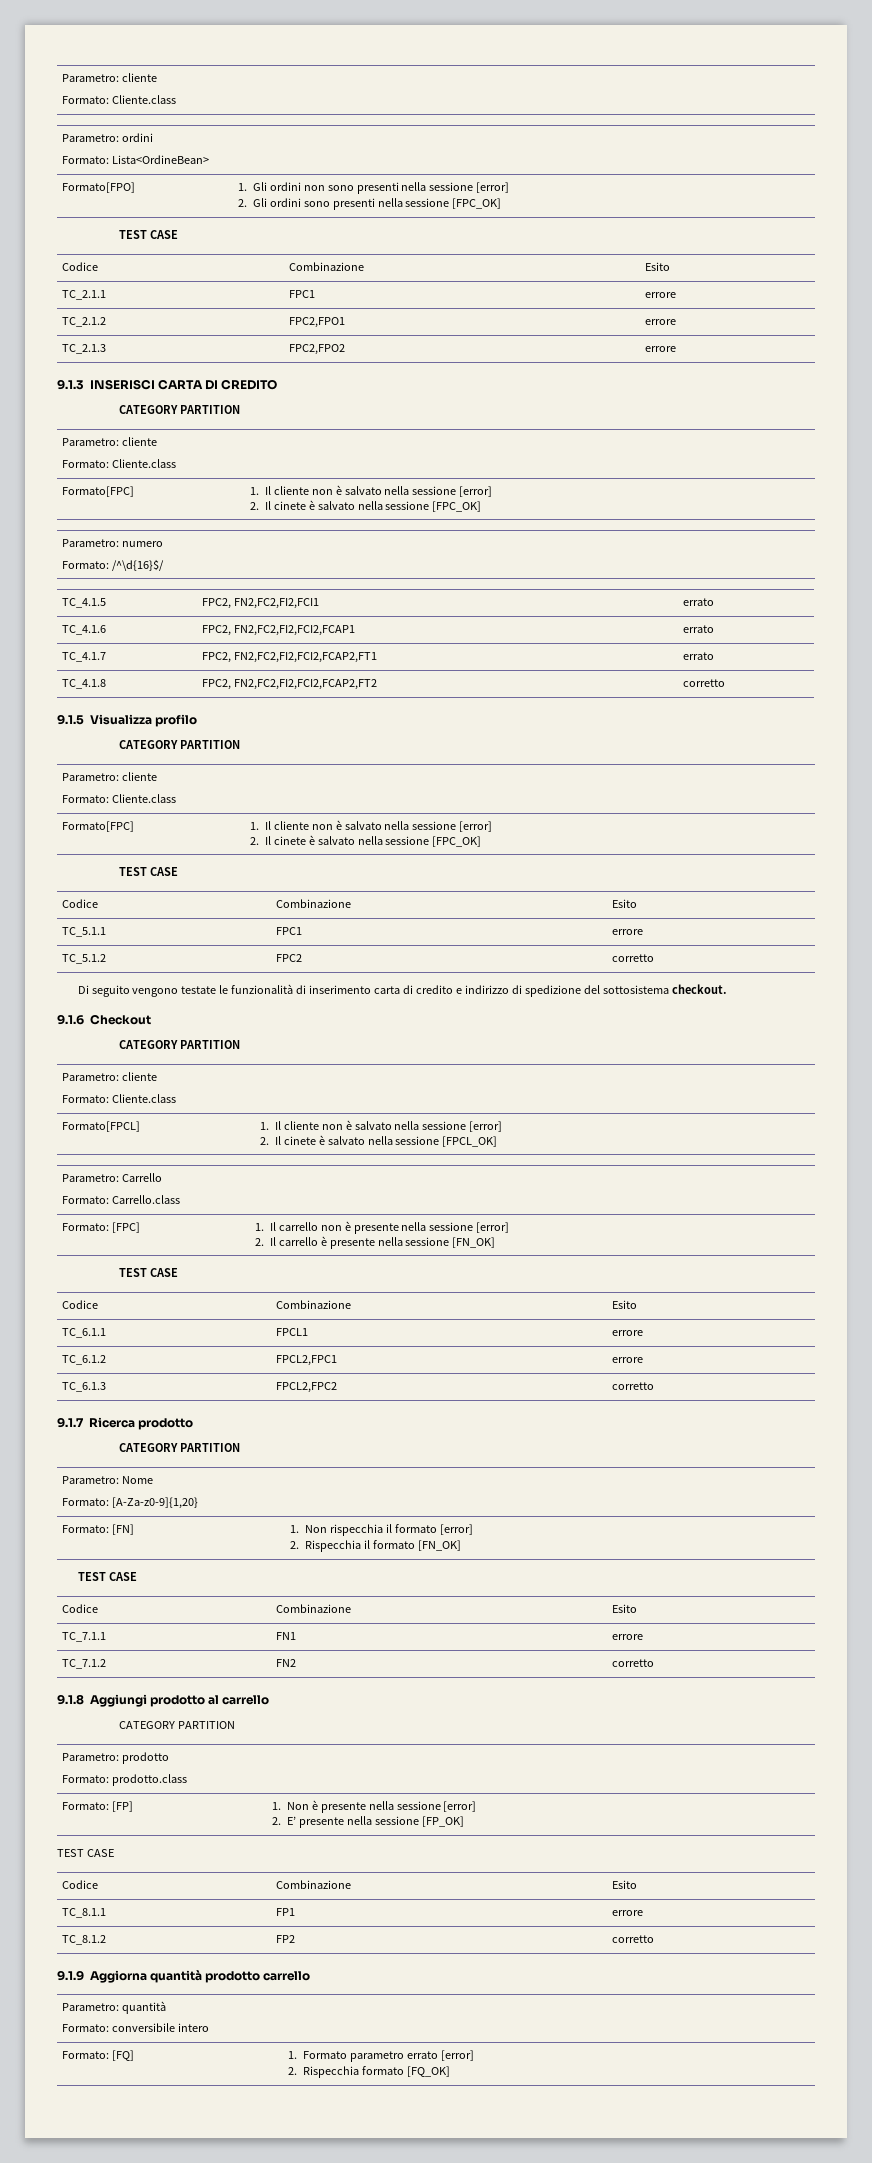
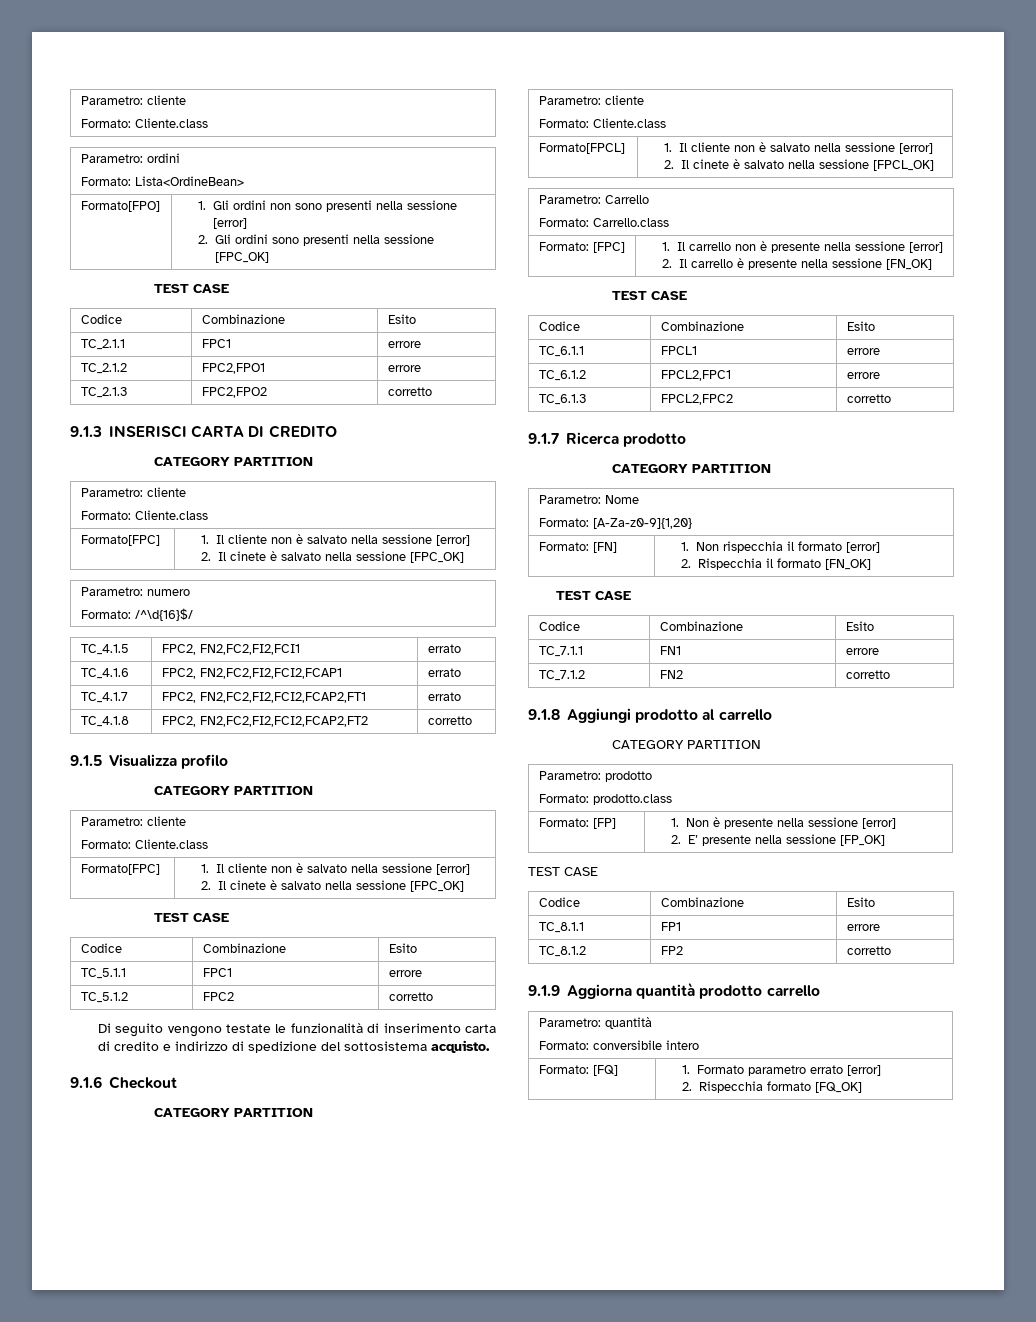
[644,346,676,352] errore -> [387,387,432,396] corretto
[672,984,728,994] checkout. -> [430,1040,490,1053] acquisto.

